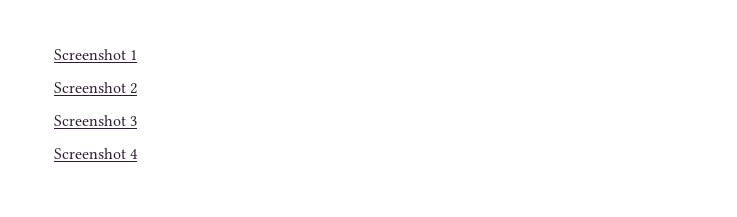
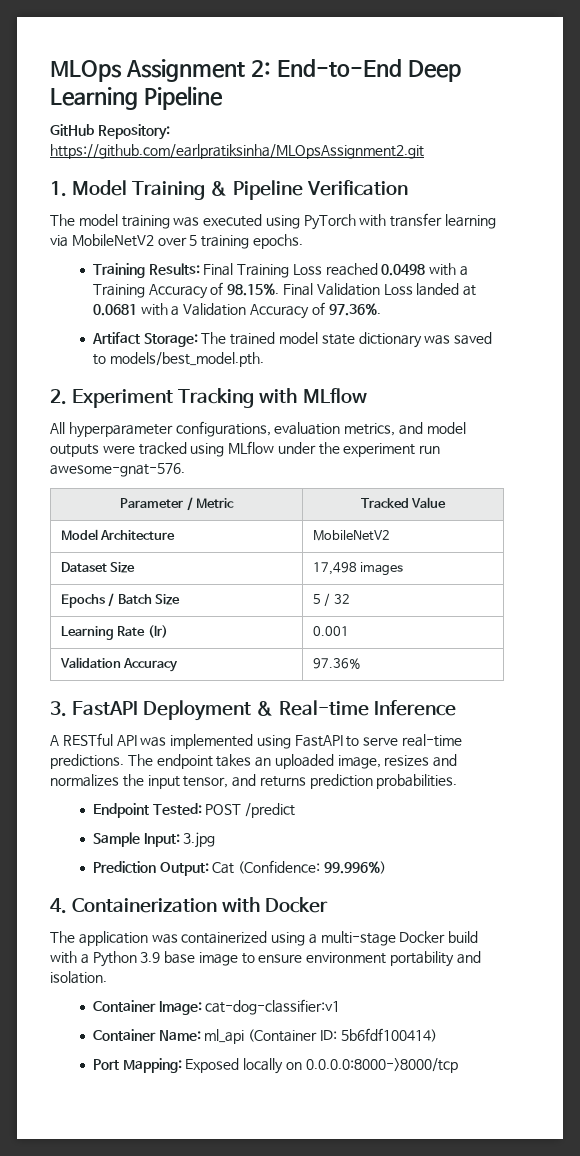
[54,49,138,60] [54,82,138,94] [54,115,138,126] [54,148,139,159] Screenshot 1 // Screenshot 2 // Screenshot 3 // Screenshot 4 -> [50,59,461,82] [50,86,223,110] [50,124,170,140] [50,144,424,159] [50,180,408,200] [50,213,497,230] [50,234,303,249] [92,263,469,278] [92,282,477,299] [92,302,381,319] [91,332,493,348] [92,352,264,367] [50,388,367,408] [50,421,466,438] [50,441,441,457] [50,463,185,477] [120,497,234,511] [360,497,447,508] [60,529,176,540] [312,530,390,541] [60,562,136,573] [312,562,404,576] [60,593,180,608] [312,593,350,606] [60,625,168,640] [312,626,349,636] [59,657,179,672] [312,658,361,669] [50,700,456,721] [50,733,463,749] [50,754,458,769] [50,774,458,789] [92,803,296,818] [92,832,216,848] [92,860,386,876] [50,897,329,914] [50,931,479,946] [50,951,481,967] [50,971,107,984] [92,999,341,1015] [92,1028,437,1044] [92,1058,458,1074] MLOps Assignment 2: End-to-End Deep Learning Pipeline // GitHub Repository: https://github.com/earlpratiksinha/MLOpsAssignment2.git // 1. Model Training & Pipeline Verification // The model training was executed using PyTorch with transfer learning via MobileNetV2 over 5 training epochs. // Training Results: Final Training Loss reached 0.0498 with a Training Accuracy of 98.15%. Final Validation Loss landed at 0.0681 with a Validation Accuracy of 97.36%. // Artifact Storage: The trained model state dictionary was saved to models/best_model.pth. // 2. Experiment Tracking with MLflow // All hyperparameter configurations, evaluation metrics, and model outputs were tracked using MLflow under the experiment run awesome-gnat-576. // Parameter / Metric | Tracked Value // Model Architecture | MobileNetV2 // Dataset Size | 17,498 images // Epochs / Batch Size | 5 / 32 // Learning Rate (lr) | 0.001 // Validation Accuracy | 97.36% // 3. FastAPI Deployment & Real-time Inference // A RESTful API was implemented using FastAPI to serve real-time predictions. The endpoint takes an uploaded image, resizes and normalizes the input tensor, and returns prediction probabilities. // Endpoint Tested: POST /predict // Sample Input: 3.jpg // Prediction Output: Cat (Confidence: 99.996%) // 4. Containerization with Docker // The application was containerized using a multi-stage Docker build with a Python 3.9 base image to ensure environment portability and isolation. // Container Image: cat-dog-classifier:v1 // Container Name: ml_api (Container ID: 5b6fdf100414) // Port Mapping: Exposed locally on 0.0.0.0:8000->8000/tcp

